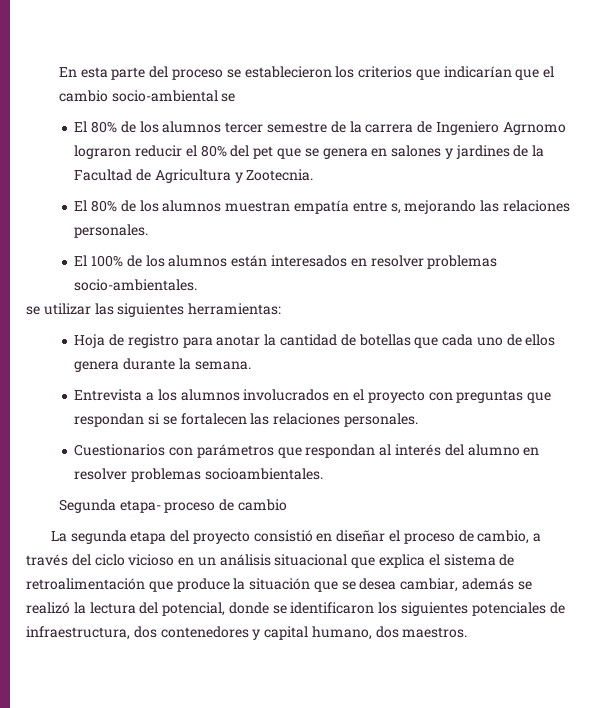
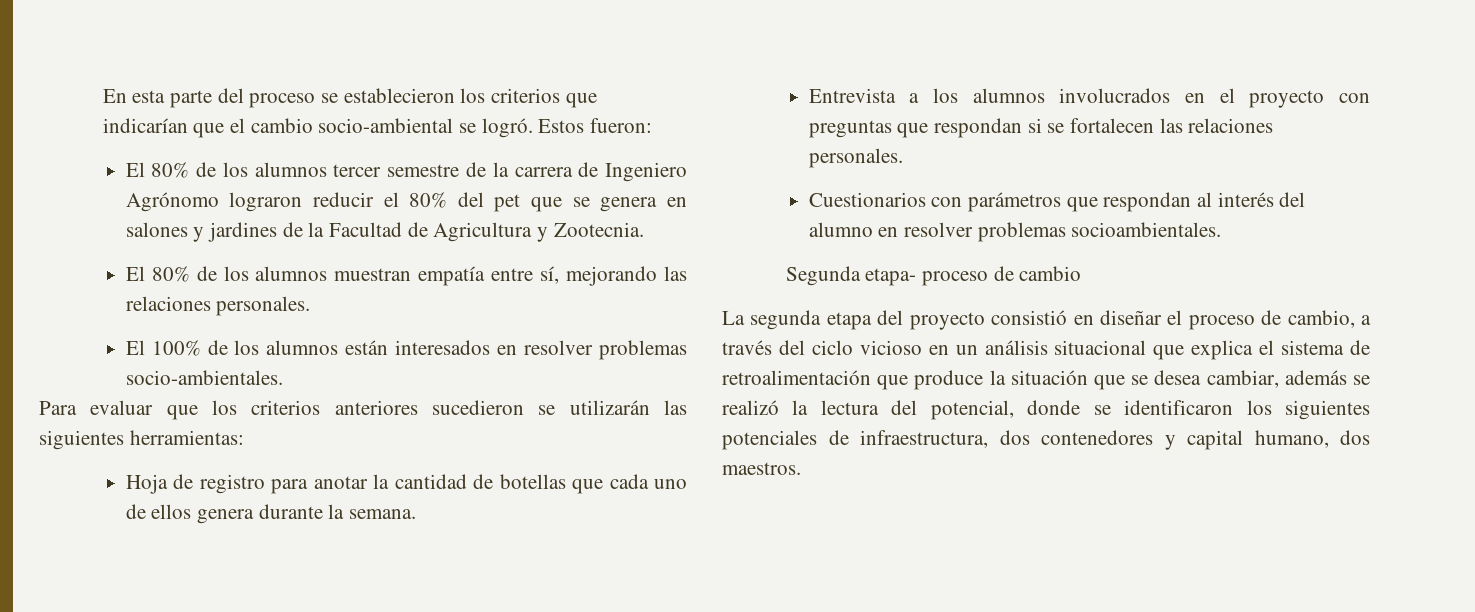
(236, 97) none -> [481,118,652,138] logró. Estos fueron:
[502,122,566,135] Agrnomo -> [125,192,219,212] Agrónomo
[390,203,401,214] s, -> [540,266,560,284] sí,
[26,303,91,315] se utilizar -> [39,400,650,420] Para evaluar que los criterios anteriores sucedieron se utilizarán

